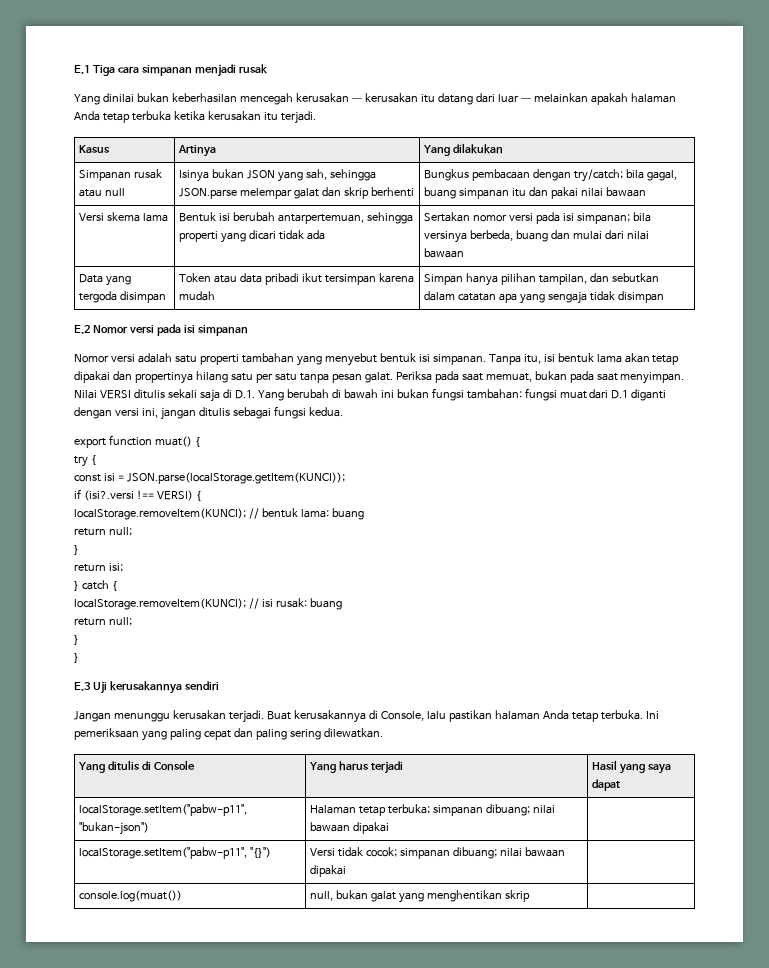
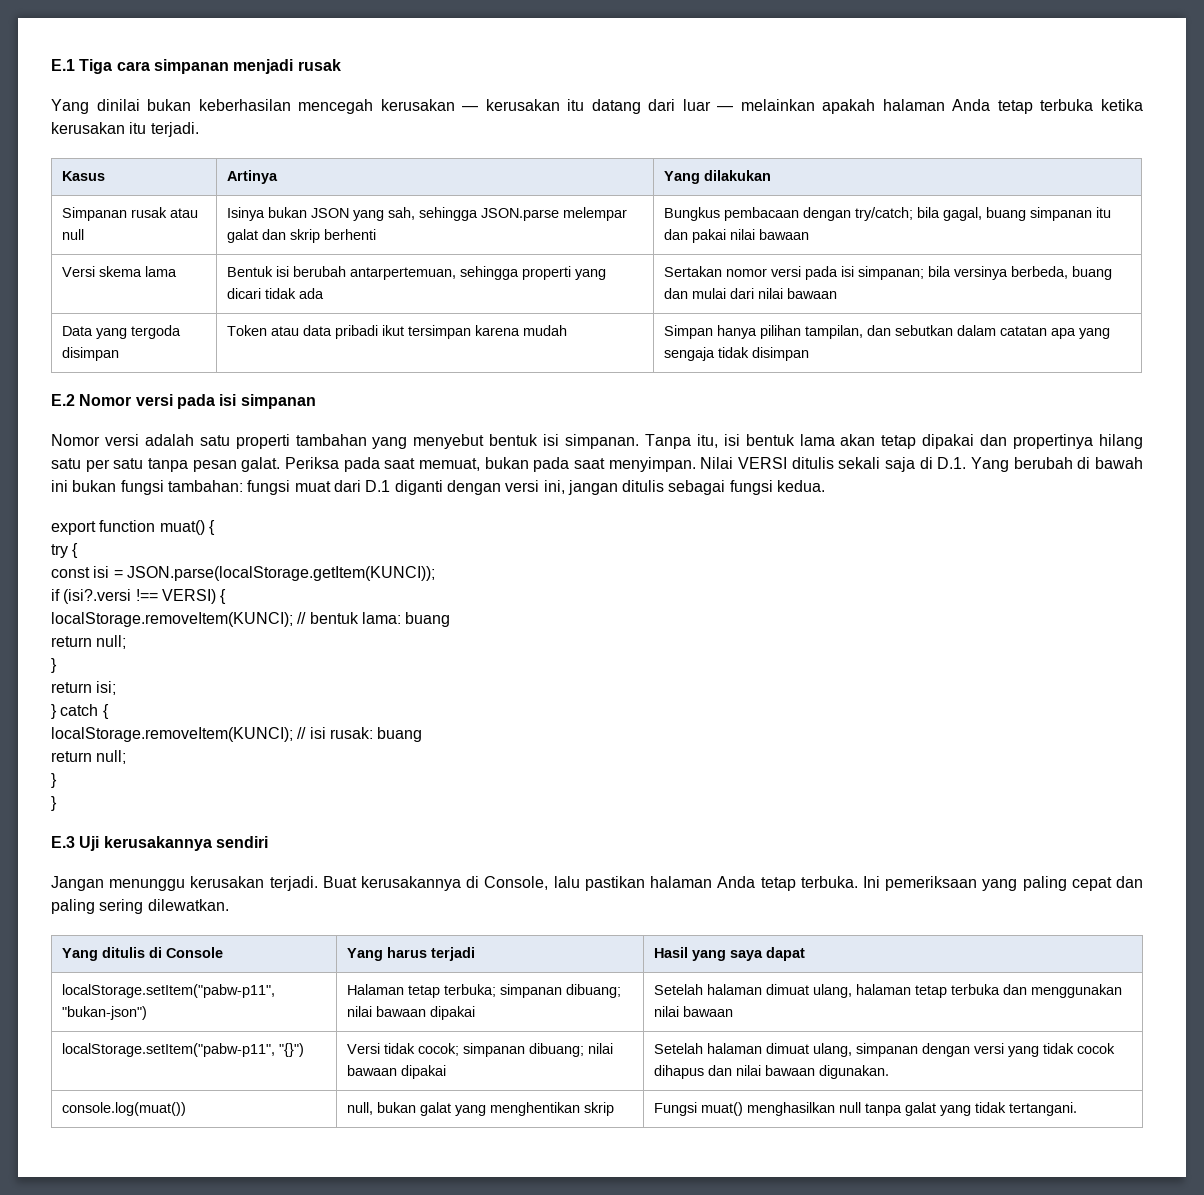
(389, 828) none -> [653,984,1122,998] [653,1006,733,1017] Setelah halaman dimuat ulang, halaman tetap terbuka dan menggunakan nilai bawaan
(346, 871) none -> [653,1043,1115,1057] [653,1065,889,1079] Setelah halaman dimuat ulang, simpanan dengan versi yang tidak cocok dihapus dan nilai bawaan digunakan.
(530, 896) none -> [653,1102,1077,1116] Fungsi muat() menghasilkan null tanpa galat yang tidak tertangani.

